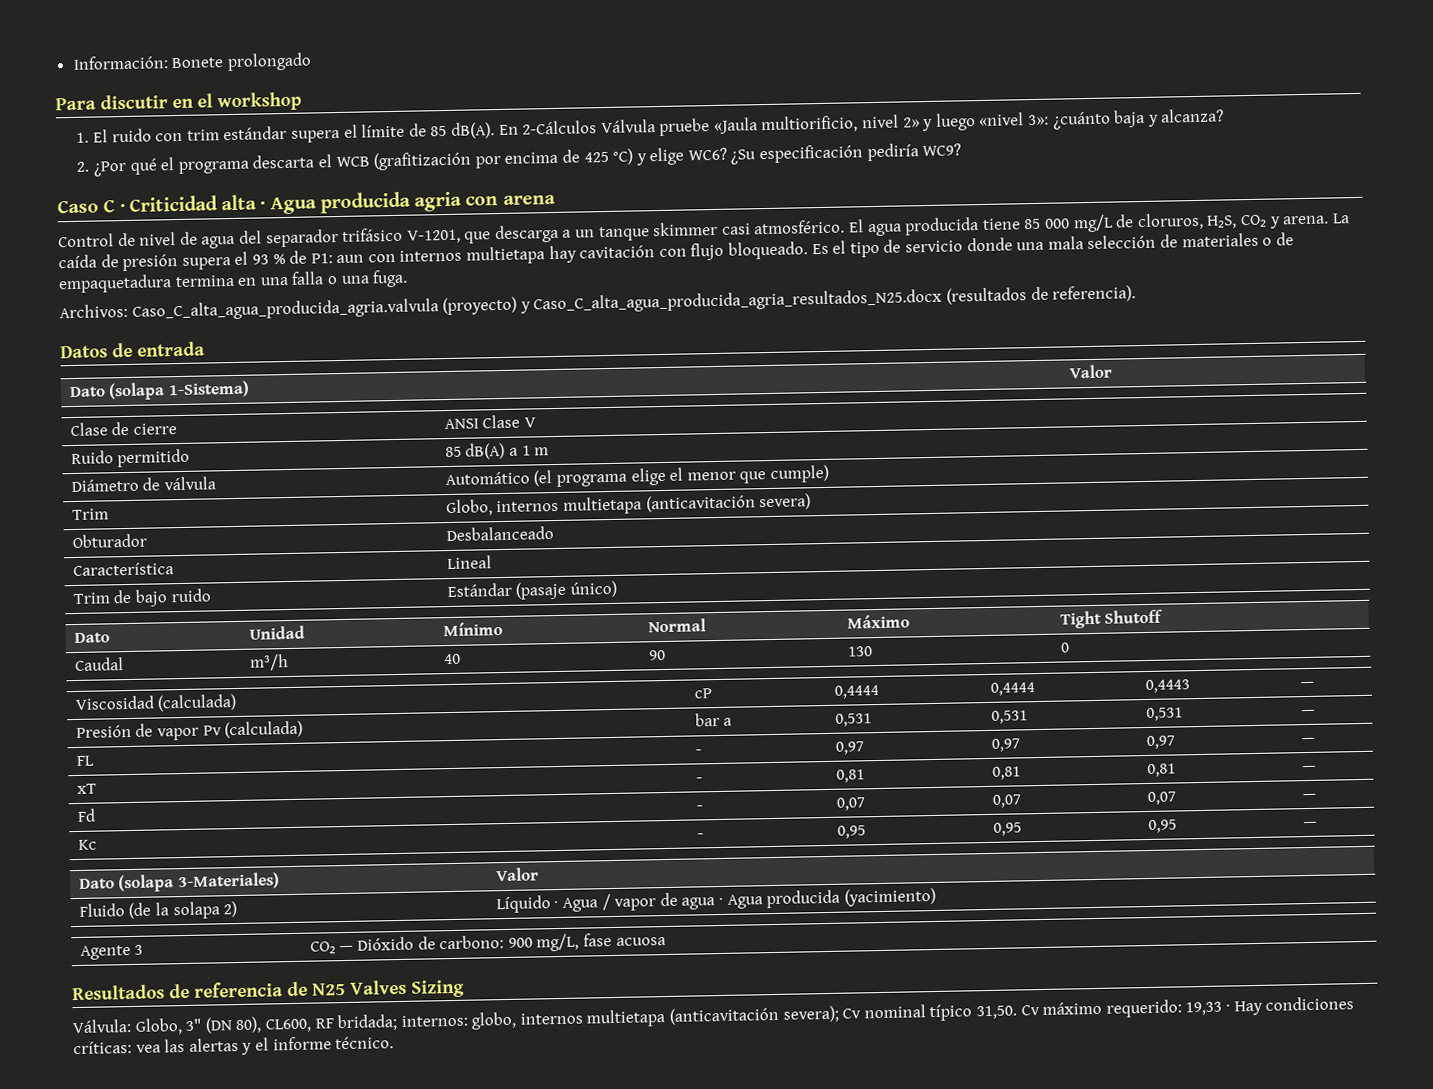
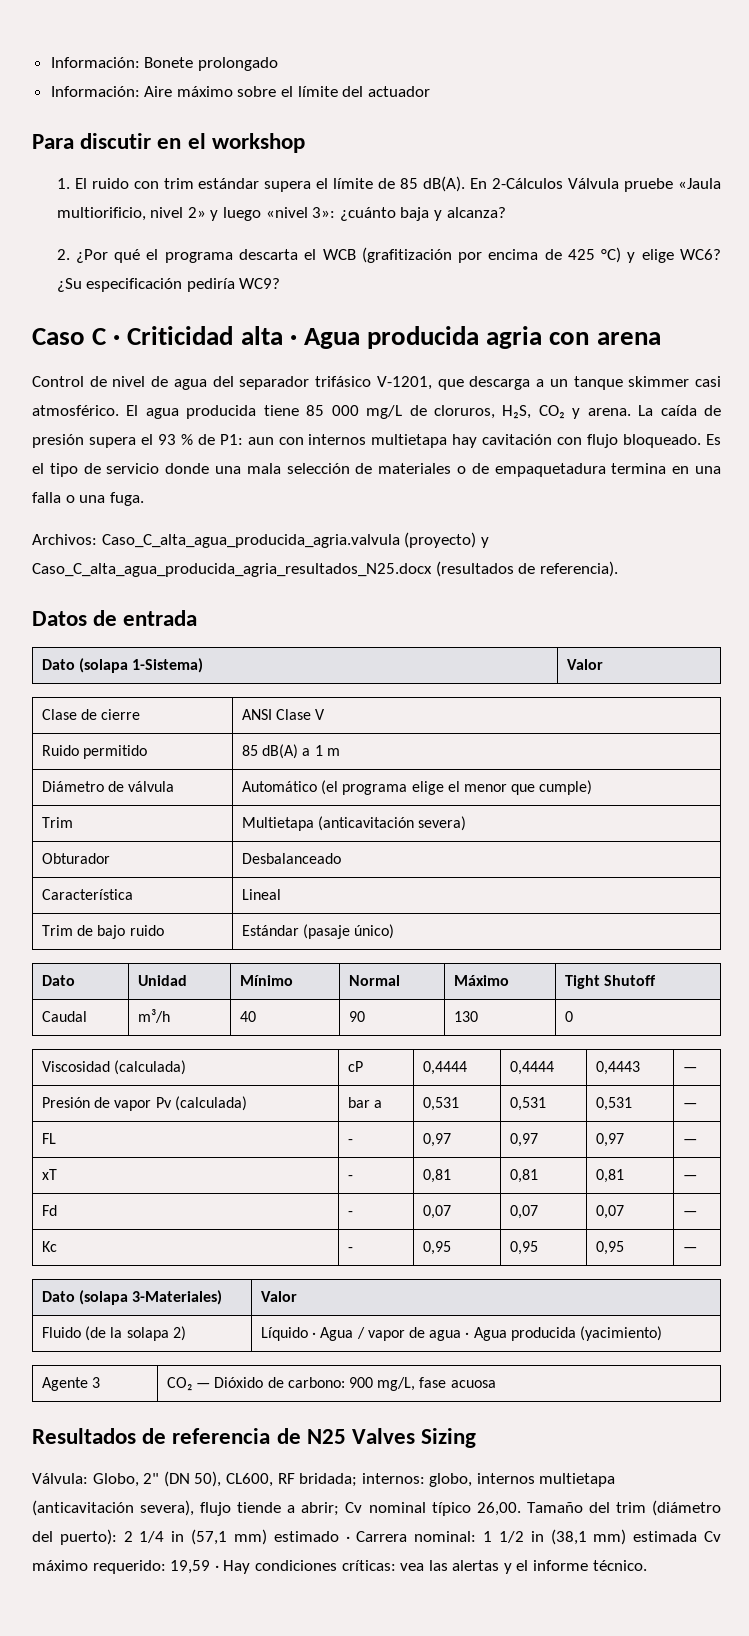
(312, 62) none -> [50,86,430,97] // Información: Aire máximo sobre el límite del actuador
[445,496,643,517] Globo, internos multietapa -> [242,817,315,831] Multietapa
[185,1016,263,1034] 3" (DN 80), -> [143,1471,222,1487] 2" (DN 50),
[782,1004,1018,1023] severa); Cv nominal típico 31,50. -> [140,1500,722,1516] [32,1529,698,1545] severa), flujo tiende a abrir; Cv nominal típico 26,00. Tamaño del trim (diámetro del puerto): 2 1/4 in (57,1 mm) estimado · Carrera nominal: 1 1/2 in (38,1 mm) estimada
[1185,1001,1223,1016] 19,33 -> [170,1560,211,1574] 19,59

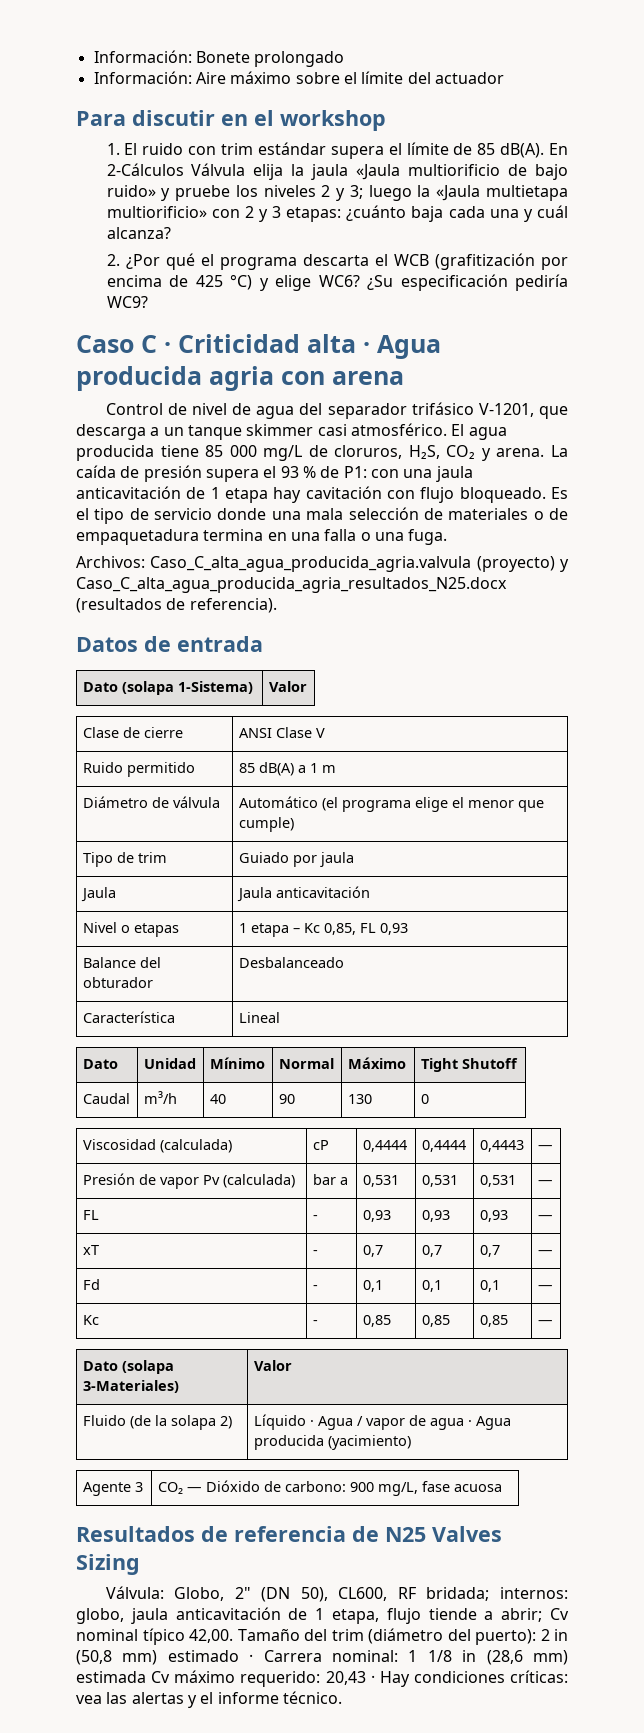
[624,178,721,192] [56,207,442,221] pruebe «Jaula multiorificio, nivel 2» y luego «nivel 3»: ¿cuánto baja y -> [253,164,568,180] [106,185,568,201] [106,205,568,222] elija la jaula «Jaula multiorificio de bajo ruido» y pruebe los niveles 2 y 3; luego la «Jaula multietapa multiorificio» con 2 y 3 etapas: ¿cuánto baja cada una y cuál
[247,434,448,448] aun con internos multietapa -> [370,466,473,482] [76,486,268,503] con una jaula anticavitación de 1 etapa
[42,817,74,828] [242,816,467,831] [42,853,111,864] [242,853,342,864] [42,889,134,900] [242,889,282,900] [42,925,164,939] [242,924,395,939] Trim | Multietapa (anticavitación severa) // Obturador | Desbalanceado // Característica | Lineal // Trim de bajo ruido | Estándar (pasaje único) -> [82,852,167,867] [238,852,354,867] [80,887,116,902] [236,886,370,902] [82,922,179,937] [238,923,408,937] [82,957,161,968] [82,977,153,988] [238,957,344,968] [82,1011,175,1023] [238,1012,280,1023] Tipo de trim | Guiado por jaula // Jaula | Jaula anticavitación // Nivel o etapas | 1 etapa – Kc 0,85, FL 0,93 // Balance del obturador | Desbalanceado // Característica | Lineal
[423,1133,452,1147] [510,1133,539,1147] [596,1133,625,1147] 0,97 | 0,97 | 0,97 -> [362,1210,391,1222] [421,1210,450,1222] [479,1210,508,1222] 0,93 | 0,93 | 0,93
[423,1169,452,1183] [510,1169,539,1183] [596,1169,625,1183] 0,81 | 0,81 | 0,81 -> [362,1245,383,1257] [421,1245,442,1257] [479,1245,500,1257] 0,7 | 0,7 | 0,7
[423,1205,452,1219] [510,1205,539,1219] [596,1205,625,1219] 0,07 | 0,07 | 0,07 -> [362,1280,383,1292] [421,1280,442,1292] [479,1280,500,1292] 0,1 | 0,1 | 0,1
[423,1241,452,1255] [510,1241,539,1255] [596,1241,625,1255] 0,95 | 0,95 | 0,95 -> [362,1315,391,1327] [421,1315,450,1327] [479,1315,508,1327] 0,85 | 0,85 | 0,85
[476,1473,616,1487] [32,1500,195,1516] internos multietapa (anticavitación severa), -> [130,1607,380,1624] jaula anticavitación de 1 etapa,
[476,1502,521,1516] 26,00. -> [189,1629,233,1643] 42,00.
[139,1529,228,1545] 1/4 in (57,1 -> [554,1629,568,1641] [76,1650,112,1665] in (50,8
[498,1529,587,1545] 1/2 in (38,1 -> [427,1650,523,1665] 1/8 in (28,6
[170,1560,211,1574] 19,59 -> [325,1671,366,1685] 20,43

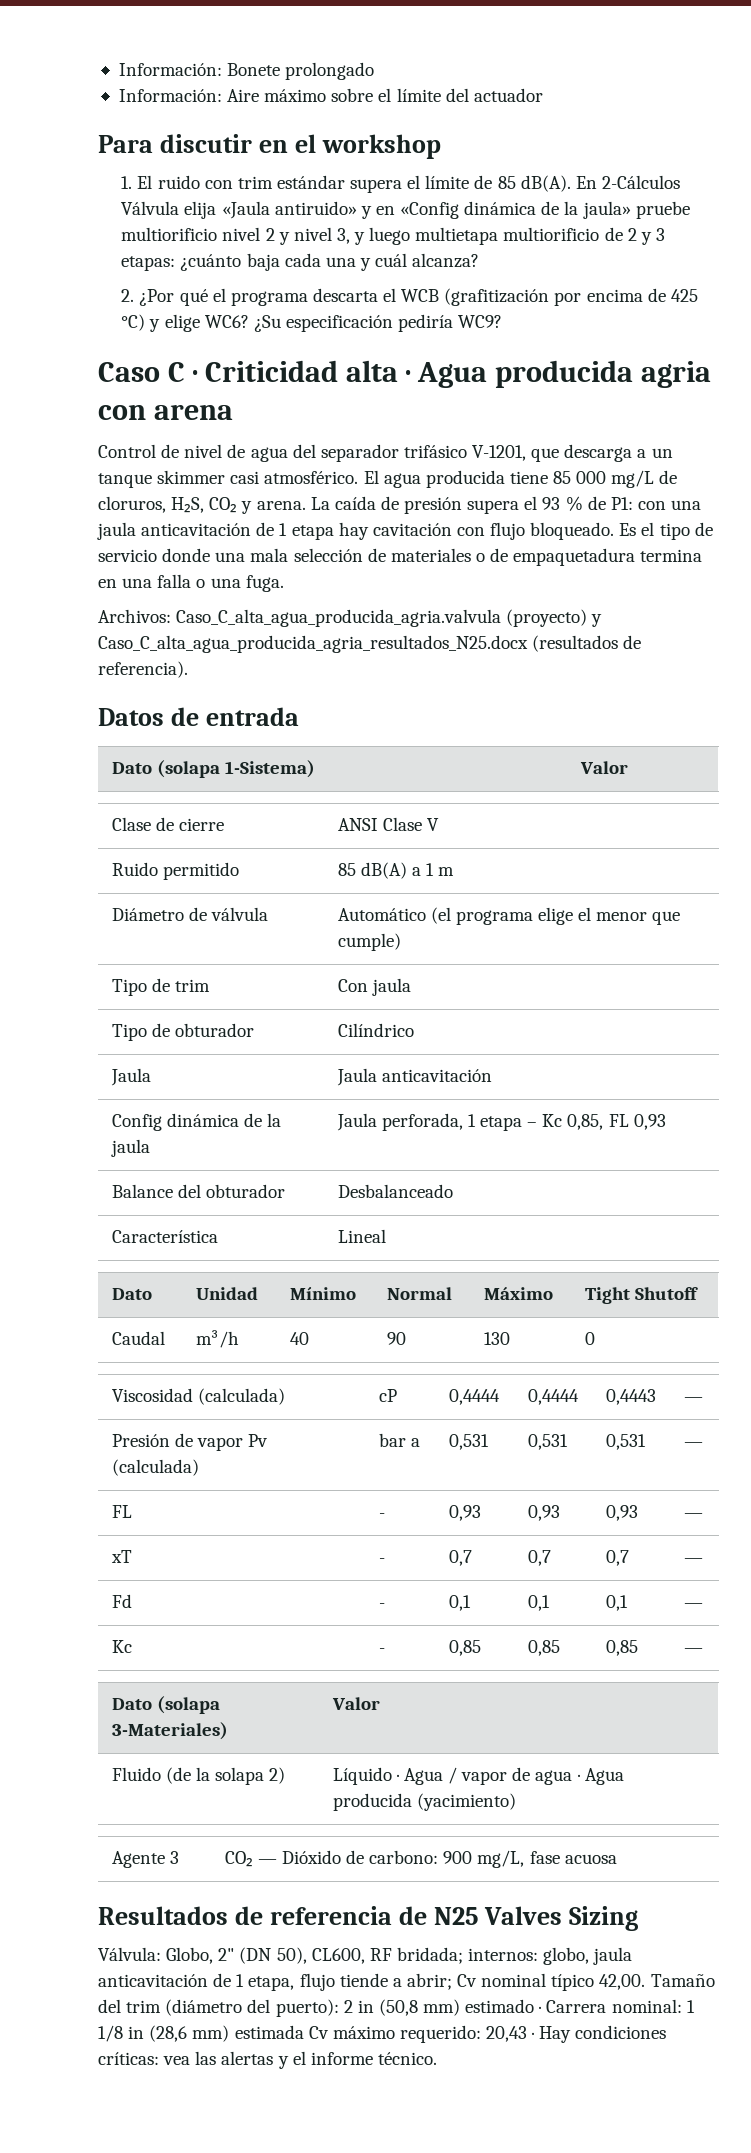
[291,164,568,180] [106,185,568,201] [106,206,240,218] la jaula «Jaula multiorificio de bajo ruido» y pruebe los niveles 2 y 3; luego la «Jaula multietapa multiorificio» con -> [221,201,690,219] [121,227,623,245] «Jaula antiruido» y en «Config dinámica de la jaula» pruebe multiorificio nivel 2 y nivel 3, y luego multietapa multiorificio de
[238,852,354,867] Guiado por jaula -> [337,978,411,996] [111,1023,254,1041] [337,1023,414,1037] Con jaula // Tipo de obturador | Cilíndrico
[82,922,179,937] Nivel o etapas | -> [111,1113,282,1131] [110,1139,150,1157] [336,1113,463,1131] Config dinámica de la jaula | Jaula perforada,

